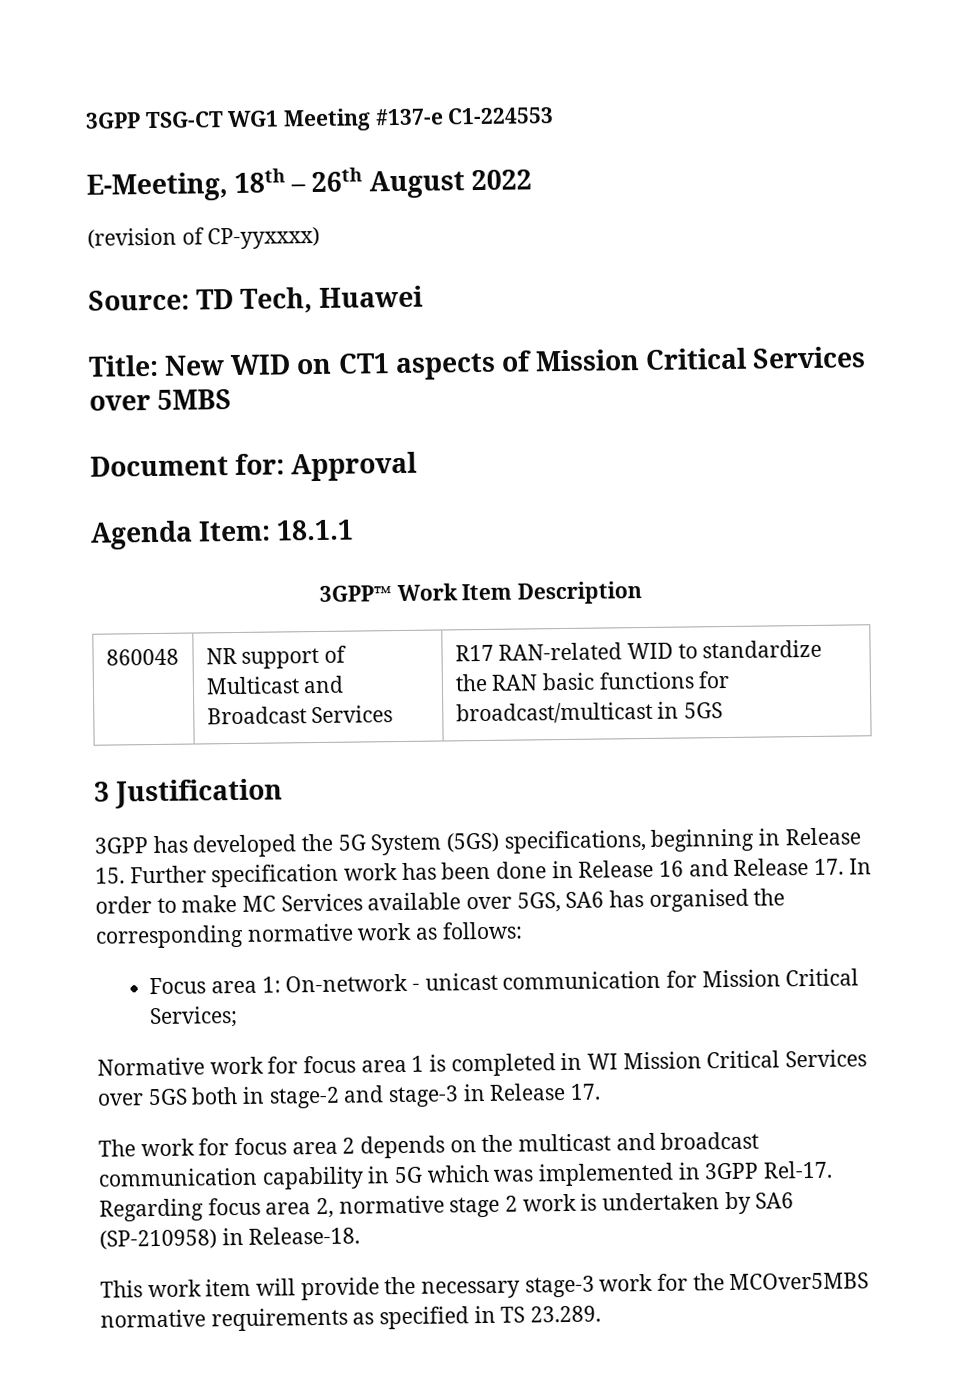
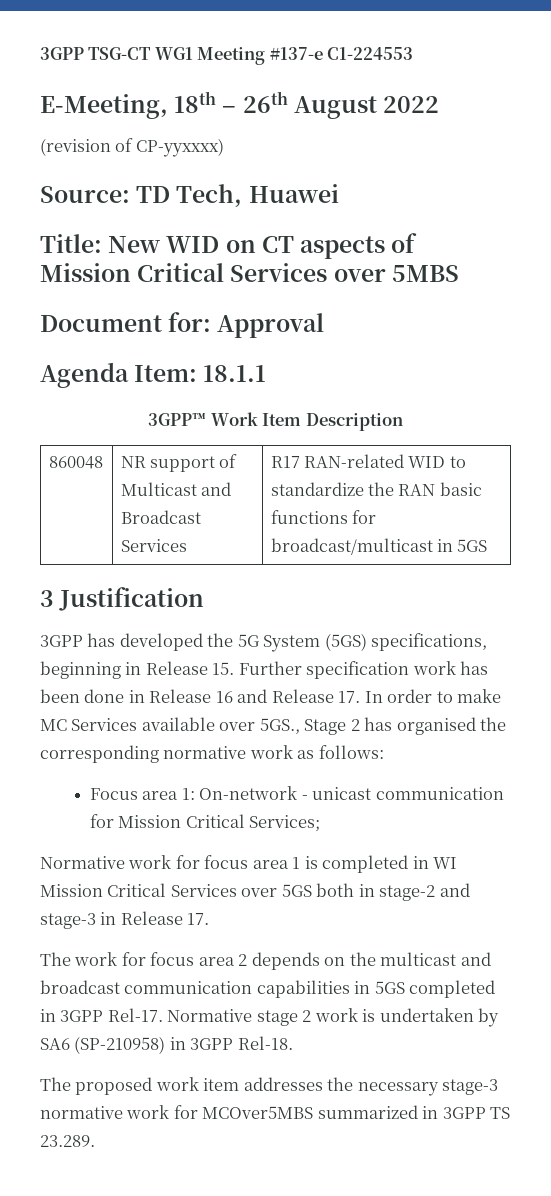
[337,353,390,374] CT1 -> [261,236,294,253] CT
[516,891,605,913] 5GS, SA6 -> [259,718,360,735] 5GS., Stage 2
[261,1160,833,1190] [99,1195,445,1222] capability in 5G which was implemented in 3GPP Rel-17. Regarding focus area 2, normative -> [256,980,496,998] [40,1008,253,1022] capabilities in 5GS completed in 3GPP Rel-17. Normative
[248,1226,361,1245] [100,1277,380,1301] Release-18. // This work item will provide -> [190,1036,293,1050] [40,1077,323,1095] 3GPP Rel-18. // The proposed work item addresses
[599,1272,870,1292] [100,1305,496,1332] work for the MCOver5MBS normative requirements as specified in -> [40,1105,486,1119] normative work for MCOver5MBS summarized in 3GPP

